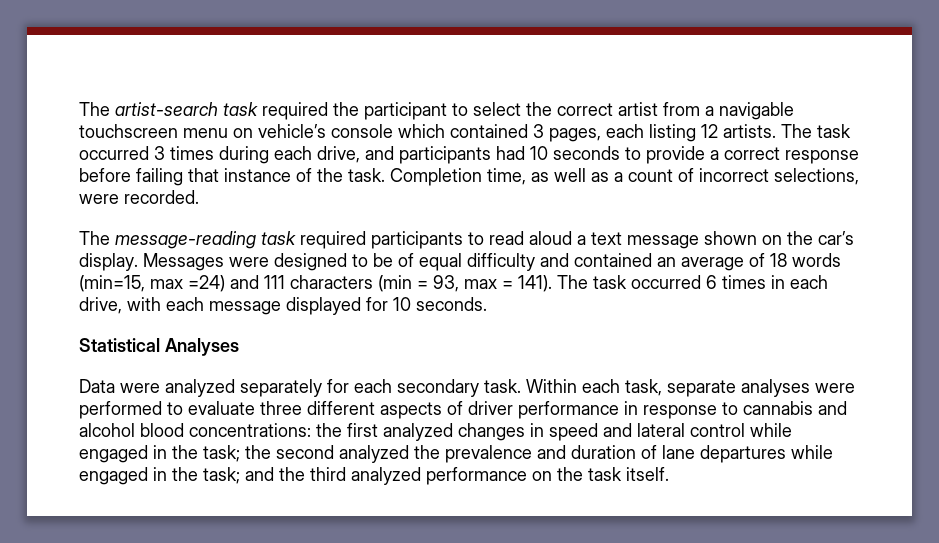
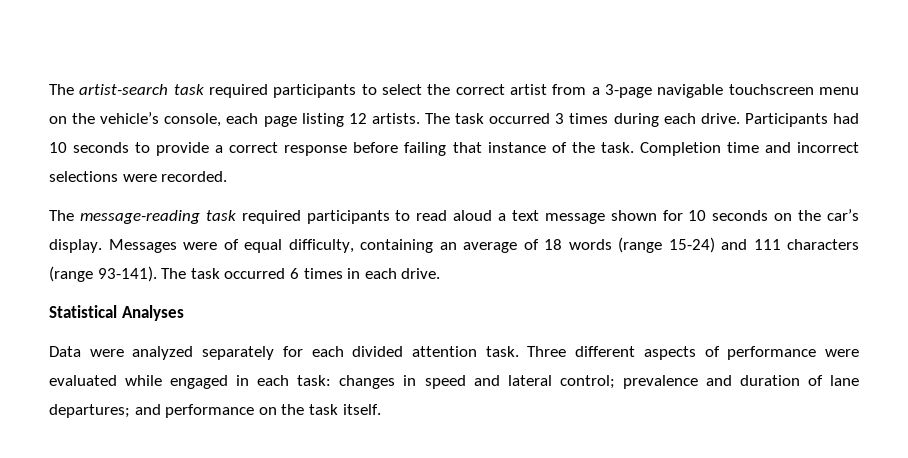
[333,102,447,120] the participant -> [273,84,357,98] participants
(714, 111) none -> [605,84,652,98] 3-page
[258,124,644,142] vehicle’s console which contained 3 pages, each -> [72,112,297,127] the vehicle’s console, each page
[317,146,491,164] drive, and participants -> [700,113,828,127] drive. Participants
[487,168,859,185] time, as well as a count of incorrect selections, -> [726,142,859,153] [49,171,118,182] time and incorrect selections
(757, 238) none -> [662,210,769,221] for 10 seconds
[274,253,652,271] designed to be of equal difficulty and contained -> [223,239,433,253] of equal difficulty, containing
[79,275,552,292] (min=15, max =24) and 111 characters (min = 93, max = 141). -> [618,237,859,253] [49,266,157,282] (range 15-24) and 111 characters (range 93-141).
[79,297,487,315] drive, with each message displayed for 10 seconds. -> [401,268,441,279] drive.
[397,379,855,397] [79,401,847,419] [79,423,453,441] secondary task. Within each task, separate analyses were performed to evaluate three different aspects of driver performance in response to cannabis and alcohol blood concentrations: the first analyzed -> [352,346,859,360] [49,375,332,389] divided attention task. Three different aspects of performance were evaluated while engaged in each task:
[690,423,792,437] [79,445,440,463] control while engaged in the task; the second analyzed the -> [559,375,615,389] control;
[700,445,833,463] [79,467,421,485] departures while engaged in the task; and the third analyzed -> [49,404,161,418] departures; and

